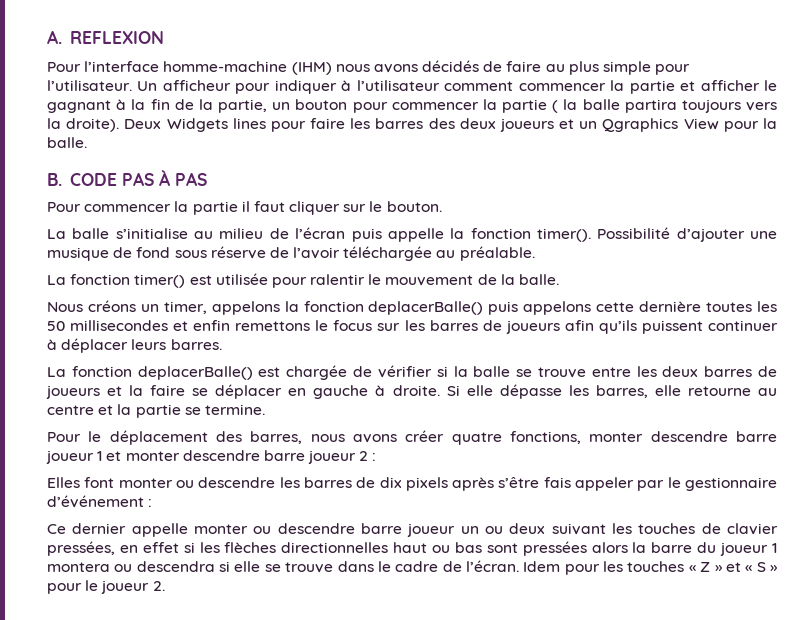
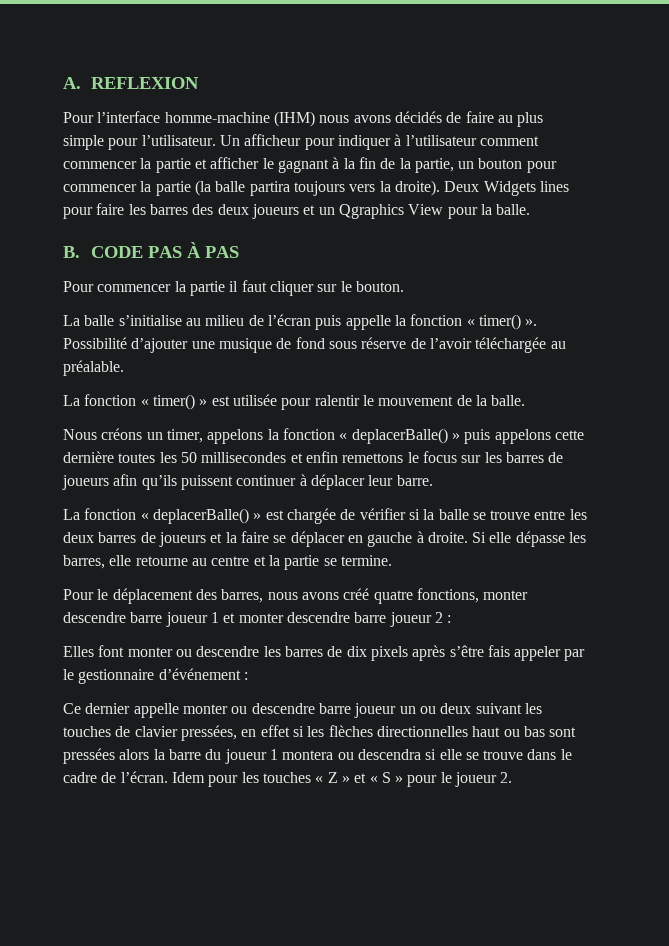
[552,99,578,113] ( la -> [194,180,211,196] (la
[536,228,591,242] timer(). -> [466,314,538,330] « timer() ».
[134,274,186,288] timer() -> [140,394,208,410] « timer() »
[368,301,484,315] deplacerBalle() -> [339,428,460,444] « deplacerBalle() »
[131,339,222,350] [47,366,253,380] leurs barres. // La fonction deplacerBalle() -> [368,475,433,486] [63,508,262,524] leur barre. // La fonction « deplacerBalle() »
[405,430,445,442] créer -> [343,588,370,600] créé

